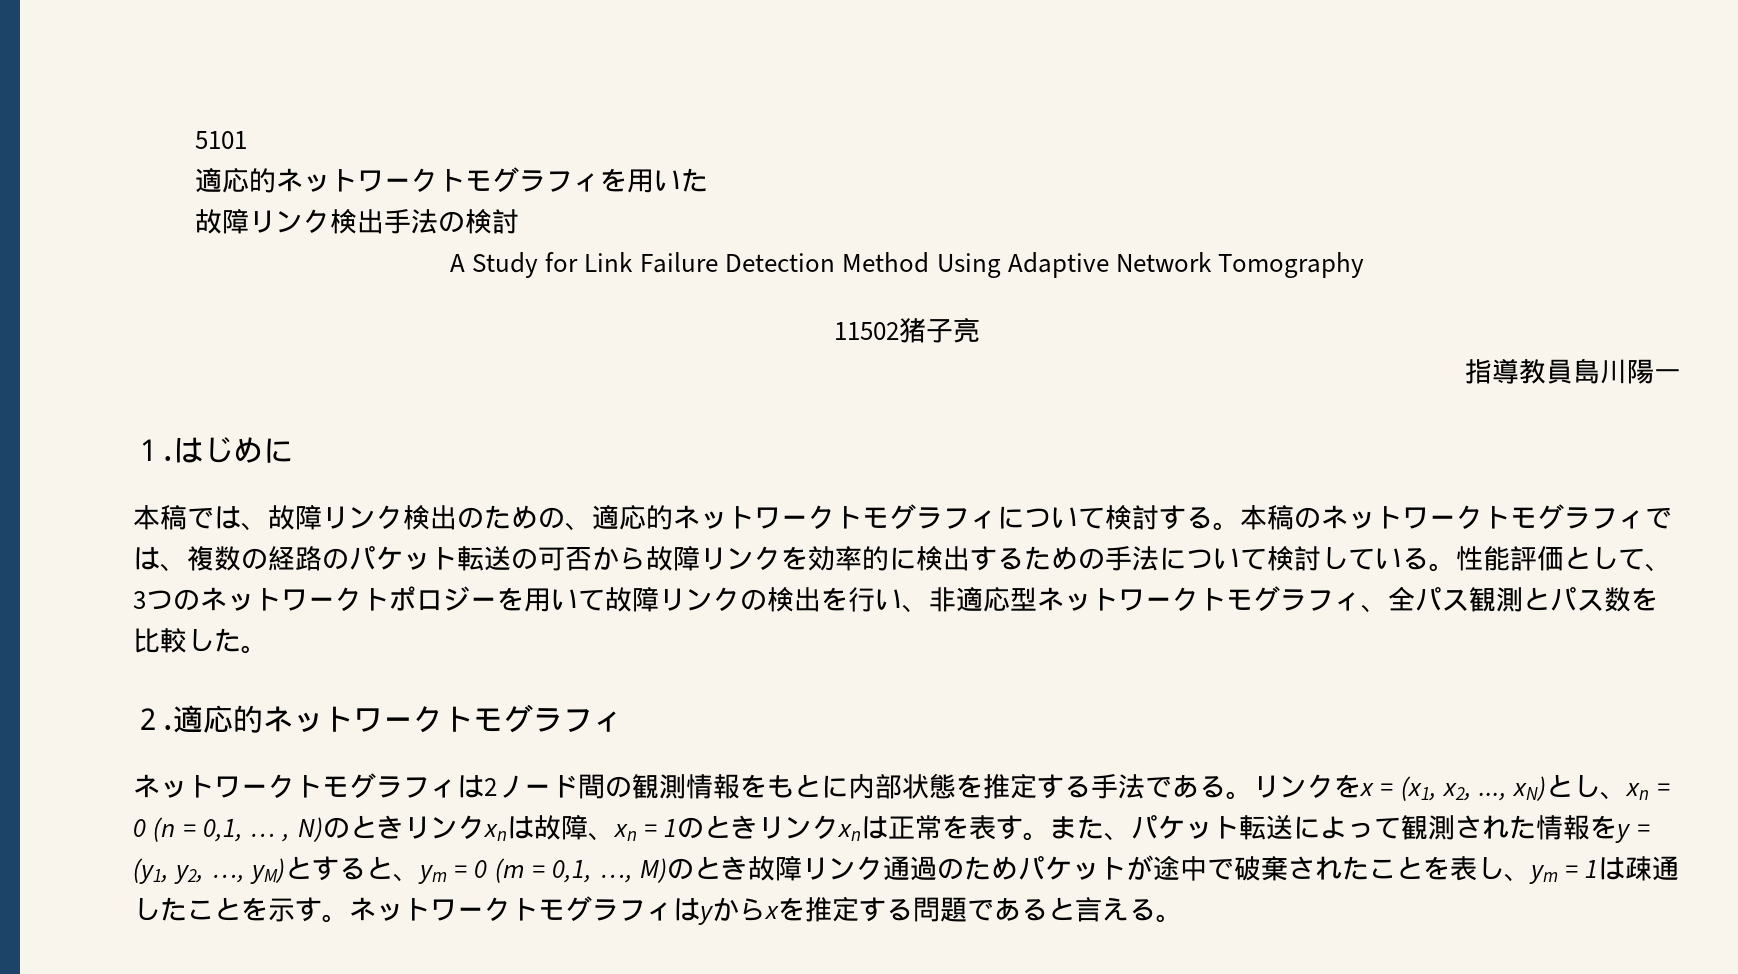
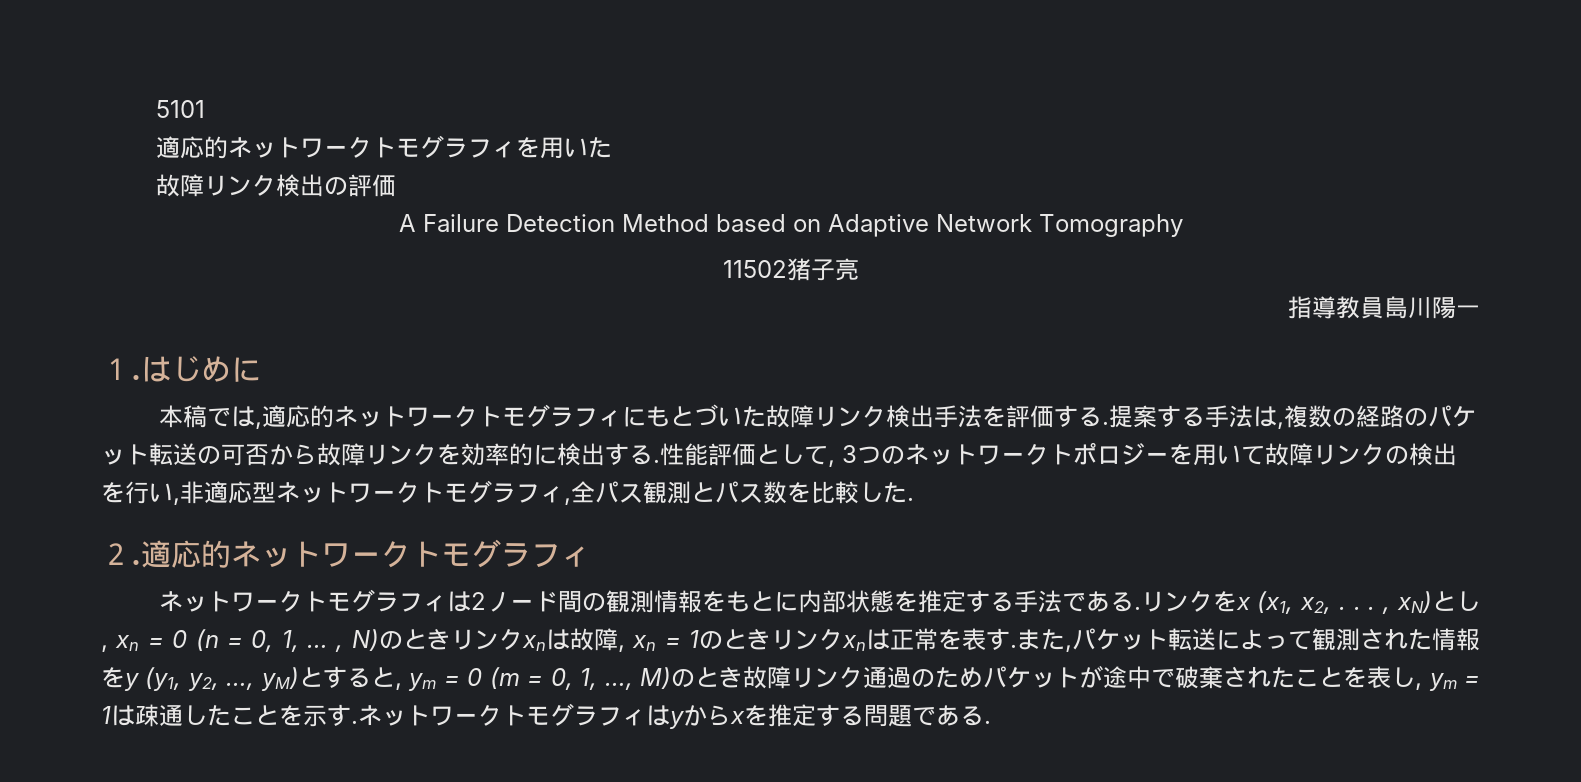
[383,209,519,234] 手法の検討 -> [324,174,397,197] の評価
[471,252,634,278] Study for Link -> (416, 223) none
[936,253,1001,278] Using -> [715,214,821,232] based on
[241,504,592,531] 、故障リンク検出のための、 -> [254,422,262,429] ,
[1024,504,1672,531] [133,547,187,572] ついて検討する。本稿のネットワークトモグラフィでは、 -> [645,404,1284,429] もとづいた故障リンク検出手法を評価する.提案する手法は,
[1024,546,1456,572] ための手法について検討している。 -> [653,459,660,463] .
[1645,563,1672,572] 、 -> [828,460,835,467] ,
[902,604,929,613] 、 -> [173,498,180,505] ,
[1361,604,1388,613] 、 -> [564,498,571,505] ,
[241,645,268,654] 。 -> [907,497,914,501] .
[1226,791,1253,800] 。 -> [1133,606,1141,610] .
[1380,783,1394,796] = -> (1251, 603) none
[1479,792,1508,801] ..., -> [1338,606,1391,614] . . . ,
[1600,791,1628,800] 、 -> [101,645,108,652] ,
[202,819,243,842] 0,1, -> [251,630,299,652] 0, 1,
[587,832,615,841] 、 -> [617,645,625,652] ,
[1023,815,1132,841] 。また、 -> [1009,629,1072,652] .また,
[1636,824,1650,837] = -> (139, 682) none
[392,873,420,882] 、 -> [394,683,402,690] ,
[552,860,593,883] 0,1, -> [550,668,598,690] 0, 1,
[1503,873,1531,882] 、 -> [1415,683,1423,690] ,
[322,914,349,923] 。 -> [351,720,358,724] .
[1048,897,1183,923] と言える。 -> [984,720,991,724] .

